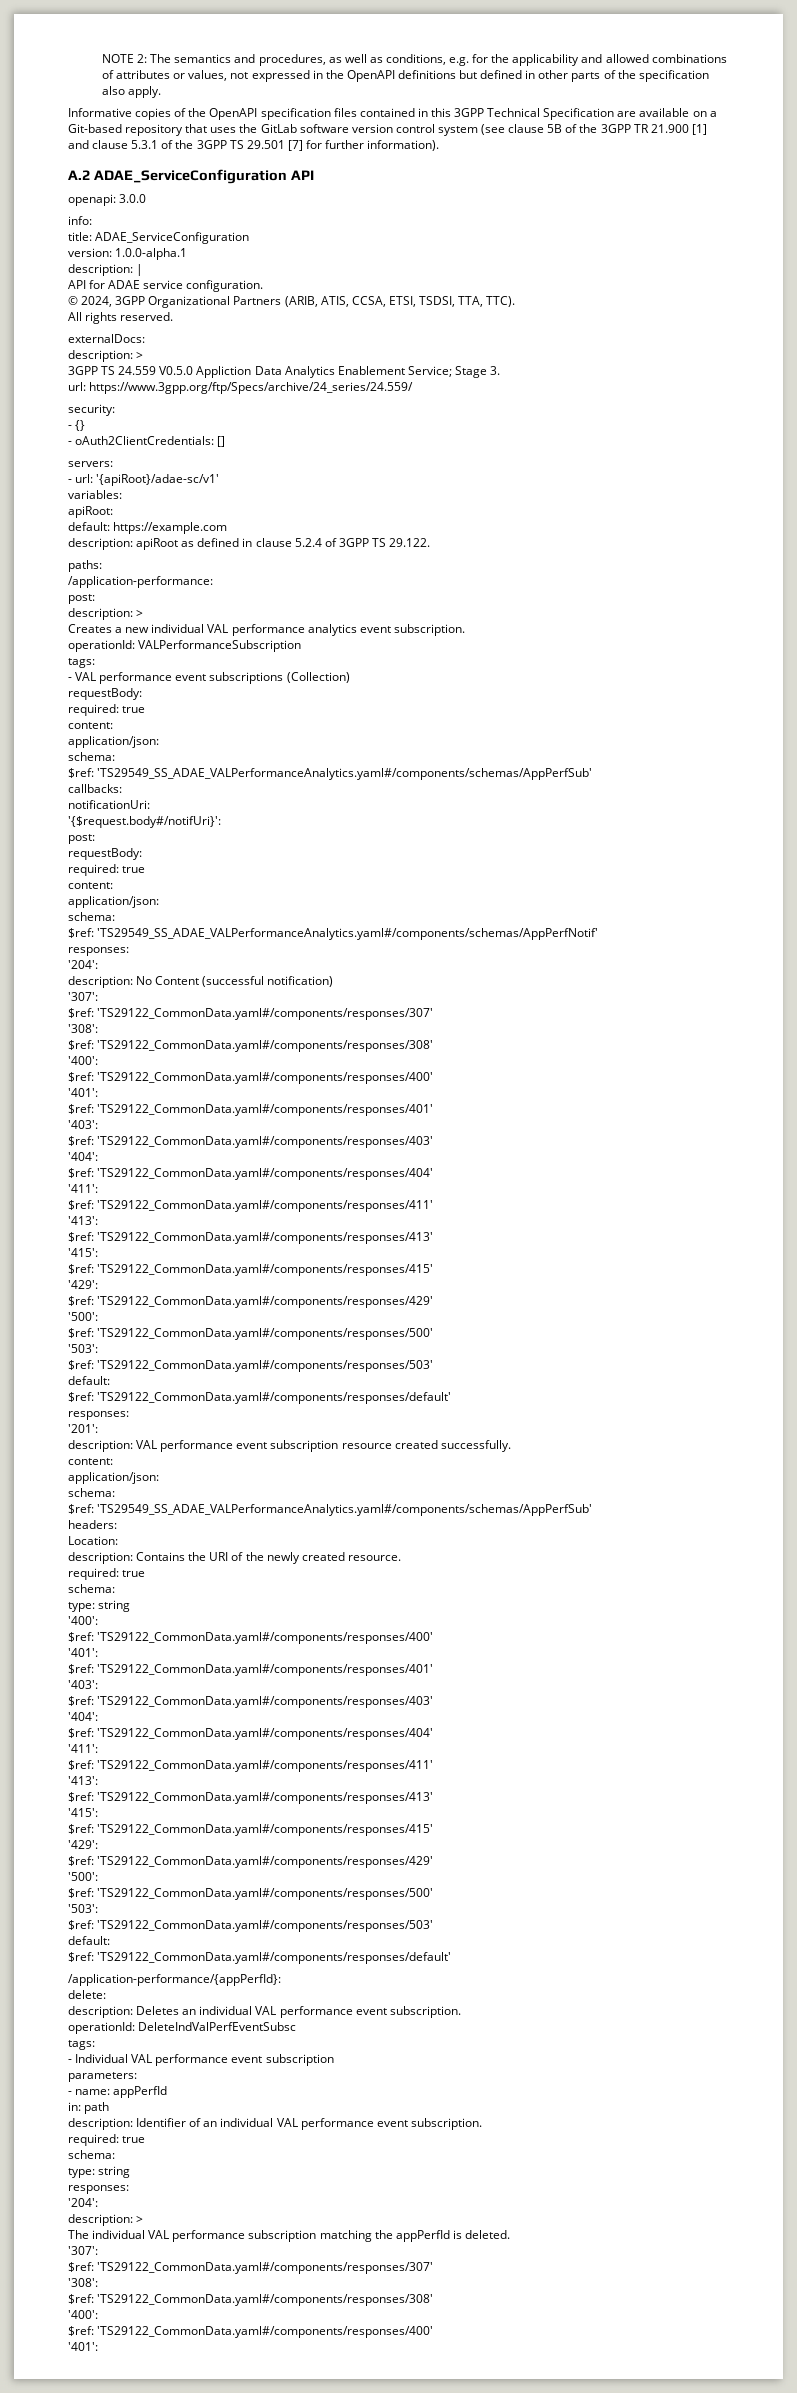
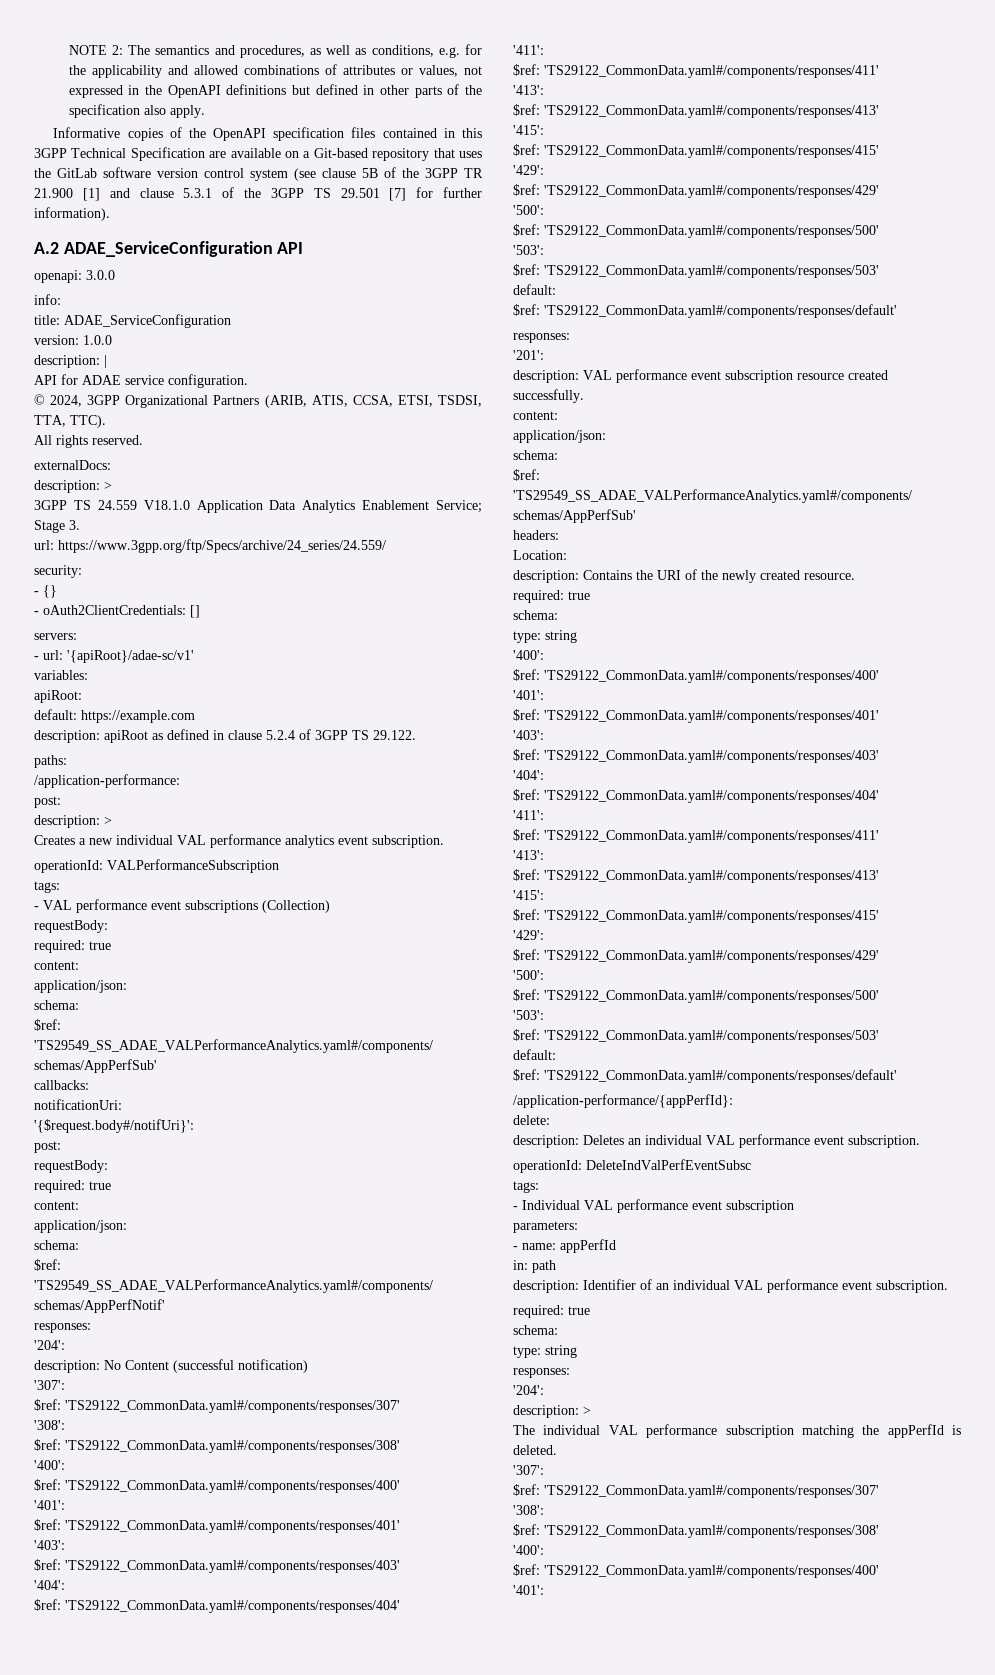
[115,248,188,260] 1.0.0-alpha.1 -> [83,335,112,345] 1.0.0
[159,366,252,378] V0.5.0 Appliction -> [143,500,263,513] V18.1.0 Application

